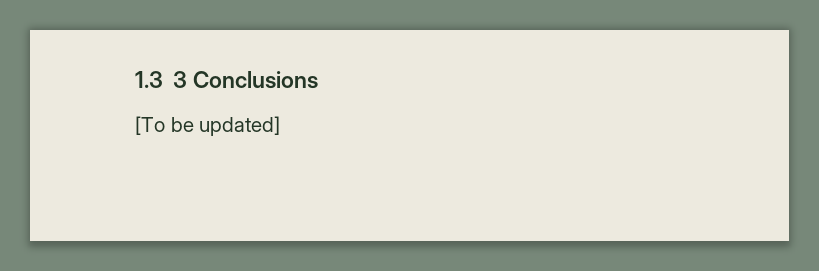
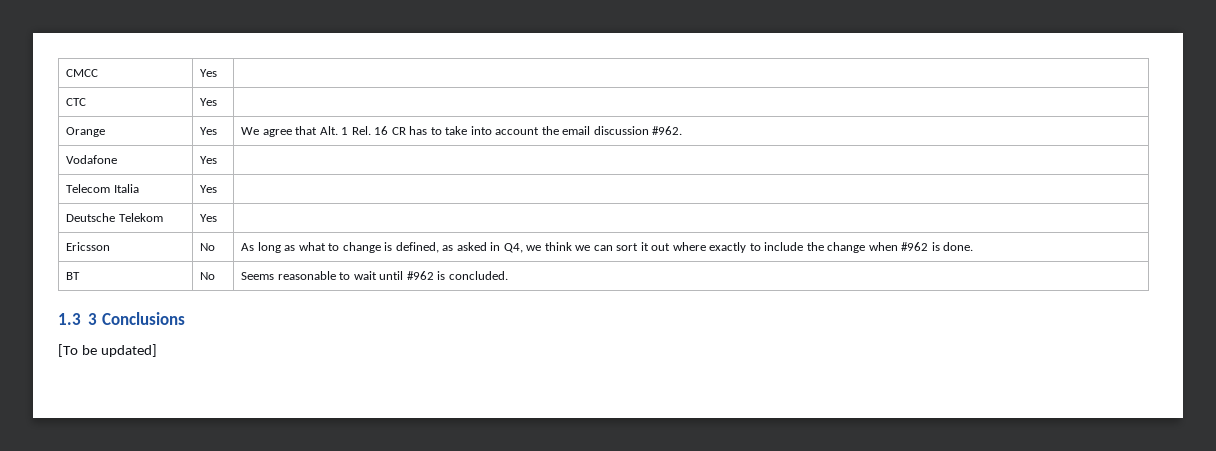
(135, 79) none -> [66,69,99,77] [200,69,218,77] [66,98,87,106] [200,98,218,106] [66,127,106,137] [200,127,218,135] [241,126,683,137] [66,155,118,164] [200,156,218,164] [66,184,139,193] [200,185,218,193] [66,213,163,222] [200,214,218,222] [66,242,111,251] [200,243,216,251] [241,242,974,253] [66,272,81,280] [200,272,216,280] [241,271,508,280] CMCC | Yes | // CTC | Yes | // Orange | Yes | We agree that Alt. 1 Rel. 16 CR has to take into account the email discussion #962. // Vodafone | Yes | // Telecom Italia | Yes | // Deutsche Telekom | Yes | // Ericsson | No | As long as what to change is defined, as asked in Q4, we think we can sort it out where exactly to include the change when #962 is done. // BT | No | Seems reasonable to wait until #962 is concluded. //

